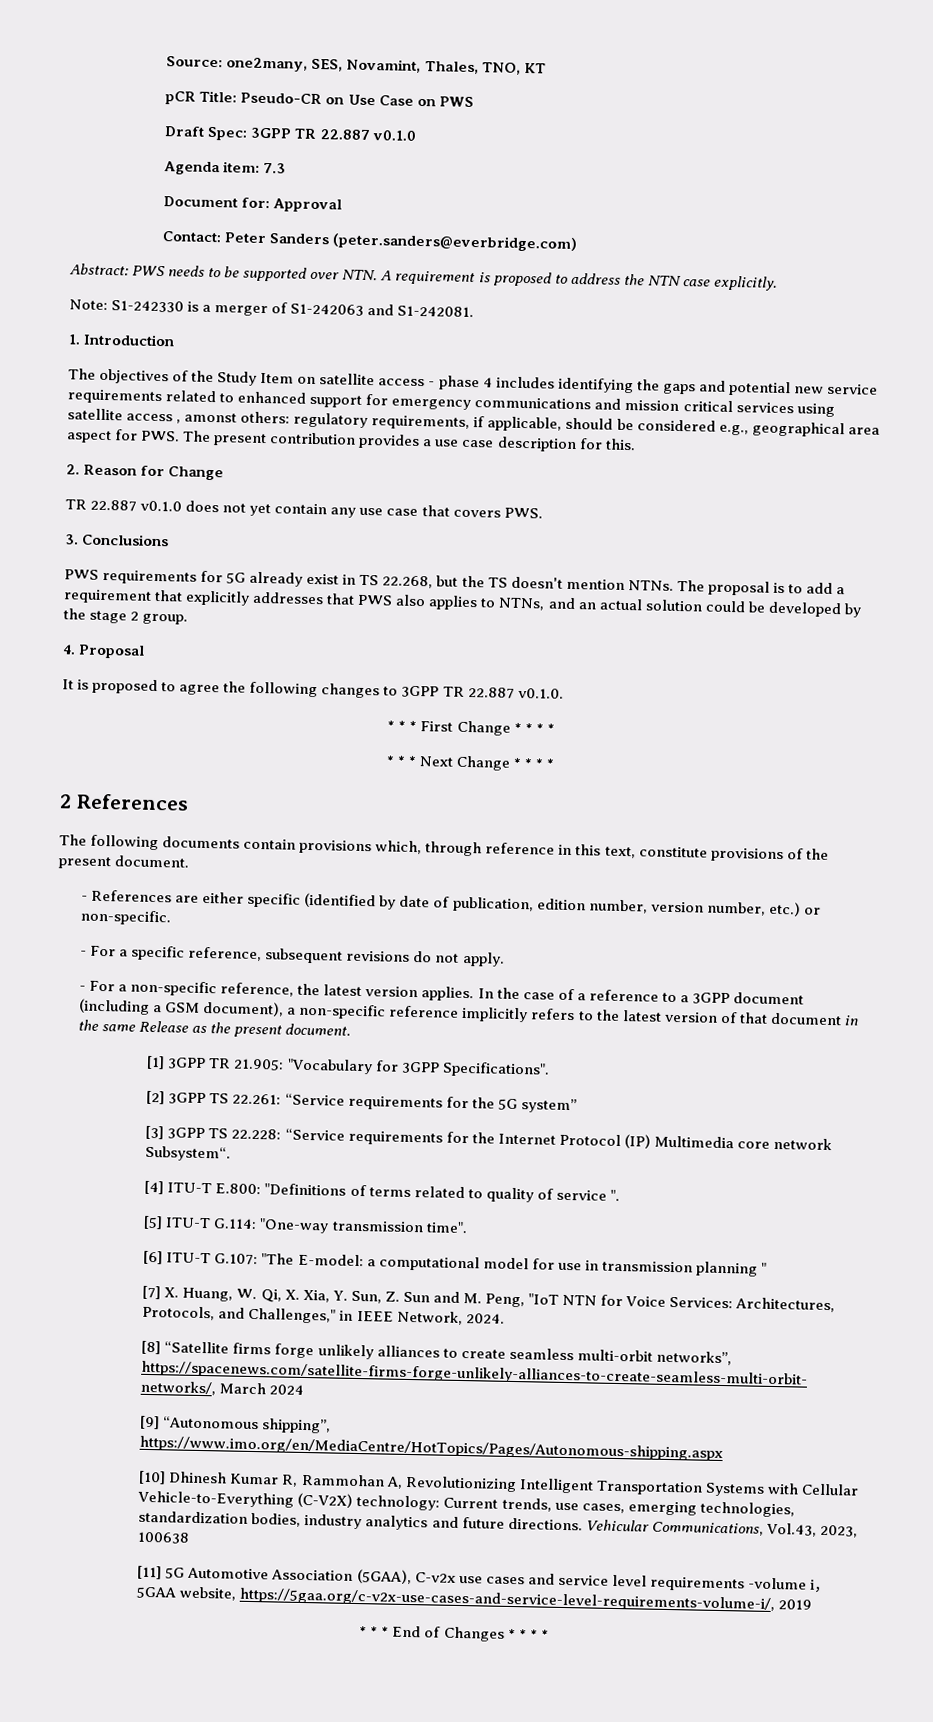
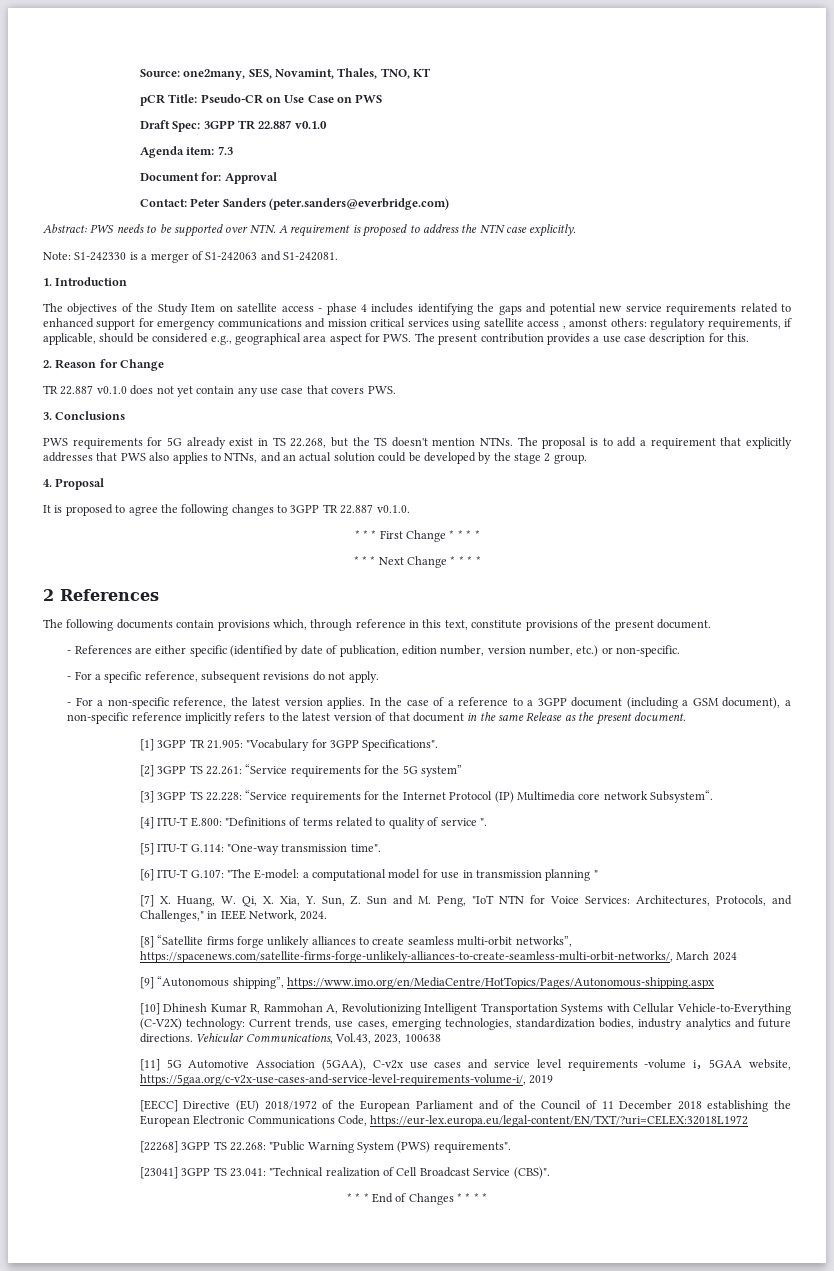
(813, 1604) none -> [139,1100,791,1112] [139,1115,749,1127] [139,1141,511,1153] [139,1167,550,1179] // [EECC] Directive (EU) 2018/1972 of the European Parliament and of the Council of 11 December 2018 establishing the European Electronic Communications Code, https://eur-lex.europa.eu/legal-content/EN/TXT/?uri=CELEX:32018L1972 // [22268] 3GPP TS 22.268: "Public Warning System (PWS) requirements". // [23041] 3GPP TS 23.041: "Technical realization of Cell Broadcast Service (CBS)".

